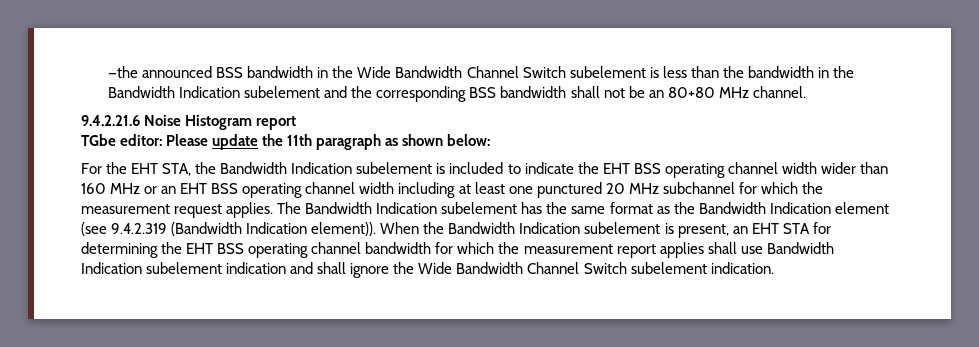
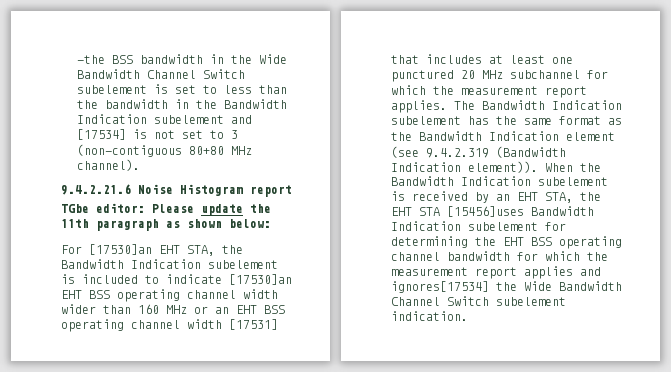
[142,66,213,78] announced -> (106, 59) none
(659, 72) none -> [175,85,218,94] set to
[351,86,664,102] the corresponding BSS bandwidth shall not be an -> [77,129,239,140] [77,144,183,157] [17534] is not set to 3 (non-contiguous
[752,86,806,98] channel. -> [77,159,141,171] channel).
[106,162,128,174] the -> [89,244,152,255] [17530]an
[577,162,599,174] the -> [229,274,292,285] [17530]an
[398,182,456,198] including -> [229,319,278,330] [391,54,482,64] [17531] that includes
[174,204,223,218] request -> [545,86,587,98] report
[677,223,810,238] present, an EHT STA -> [412,191,601,203] [391,206,594,217] [391,221,538,231] received by an EHT STA, the EHT STA [15456]uses Bandwidth Indication subelement
[707,242,834,254] [81,262,390,278] shall use Bandwidth Indication subelement indication and shall ignore -> [580,267,601,276] [391,281,489,293] and ignores[17534]

